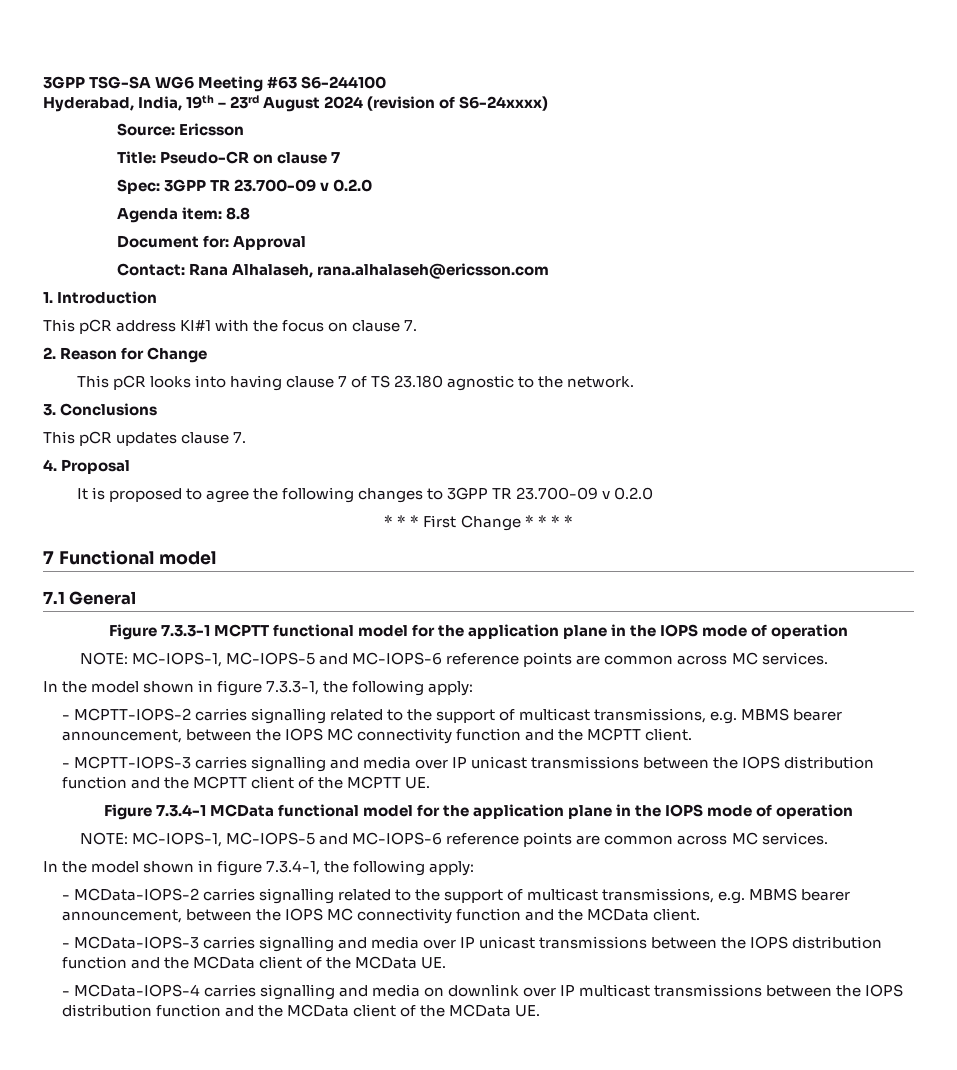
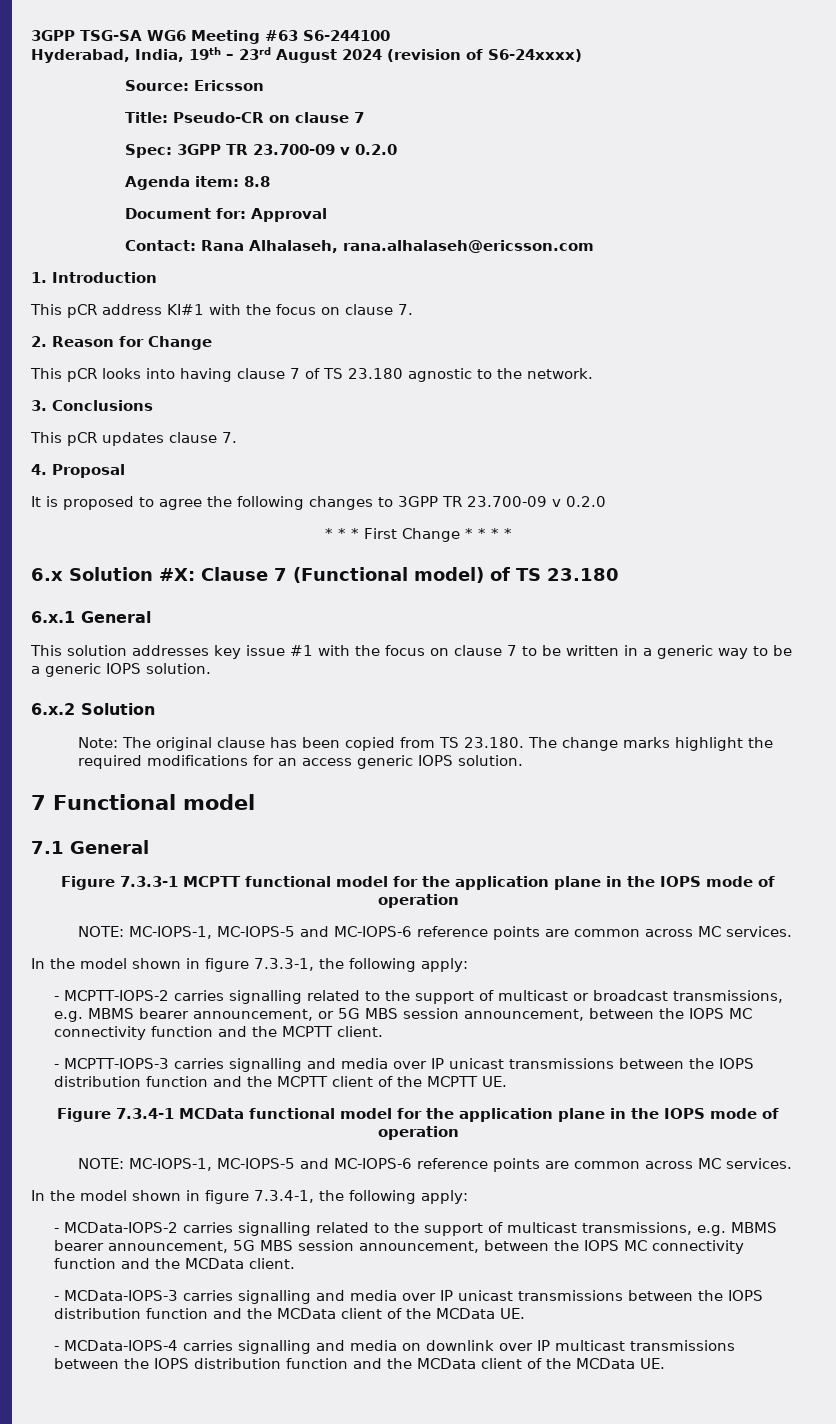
(573, 521) none -> [31,567,619,583] [31,611,151,623] [30,645,792,659] [31,663,211,677] [31,703,155,715] [77,737,773,751] [77,755,523,769] // 6.x Solution #X: Clause 7 (Functional model) of TS 23.180 // 6.x.1 General // This solution addresses key issue #1 with the focus on clause 7 to be written in a generic way to be a generic IOPS solution. // 6.x.2 Solution // Note: The original clause has been copied from TS 23.180. The change marks highlight the required modifications for an access generic IOPS solution.
[593,708,843,724] [61,729,182,743] transmissions, e.g. MBMS bearer announcement, -> [573,990,784,1003] [54,1008,585,1022] or broadcast transmissions, e.g. MBMS bearer announcement, or 5G MBS session announcement,
(182, 916) none -> [233,1240,480,1253] 5G MBS session announcement,

